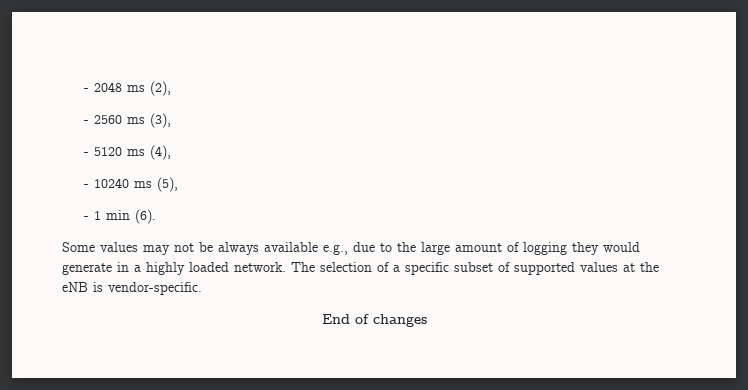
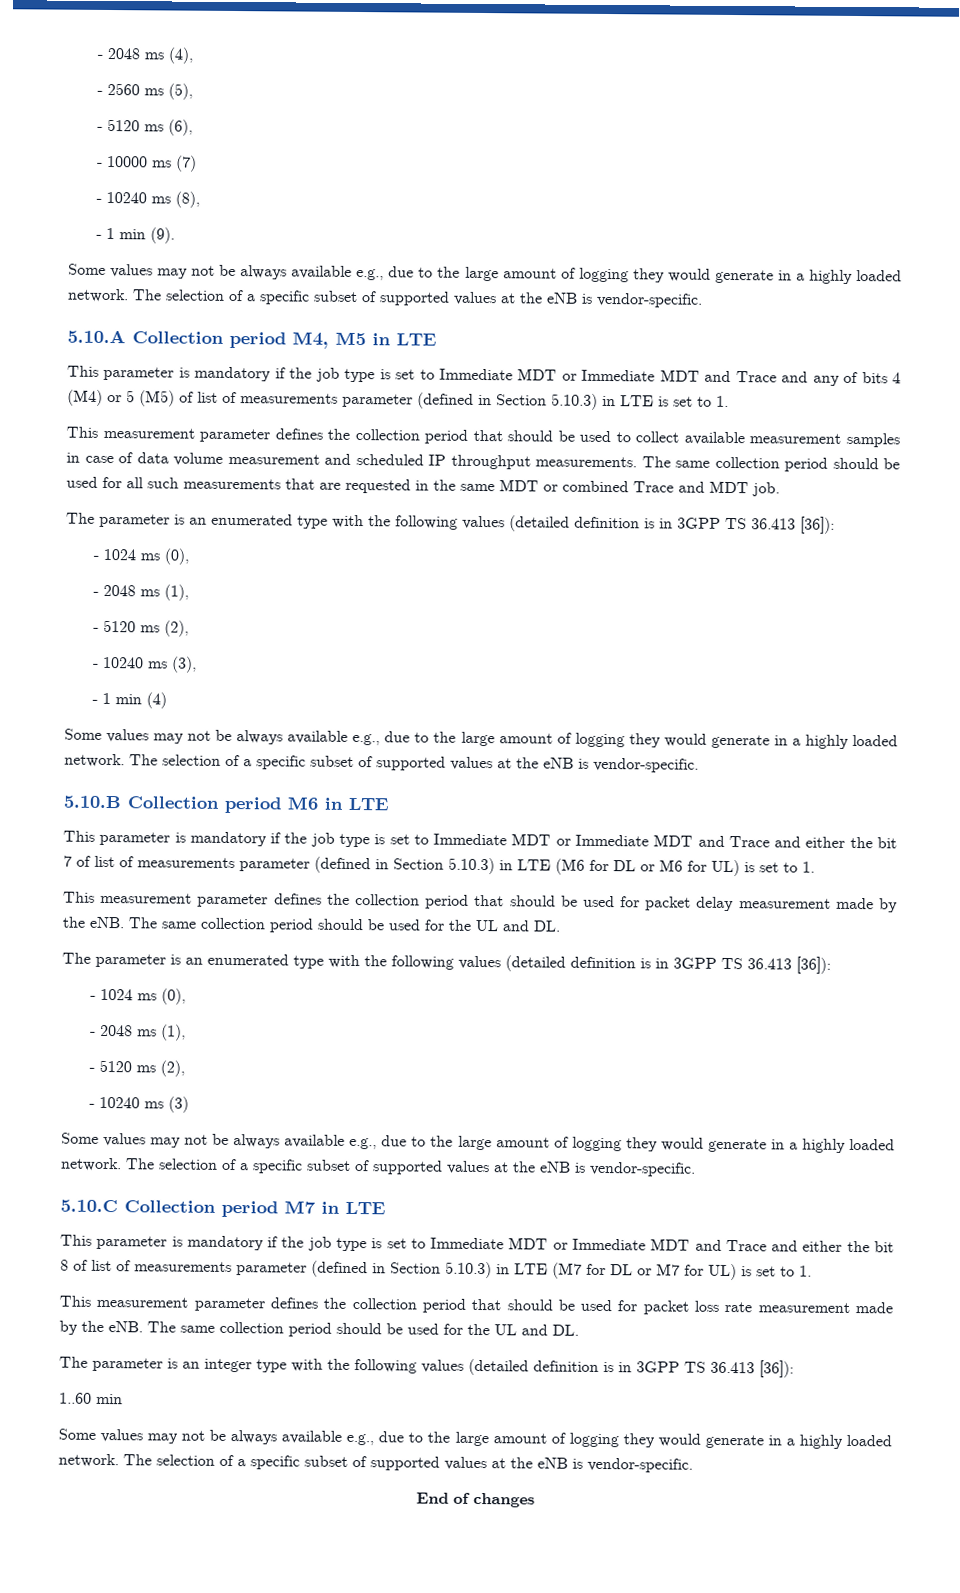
[83,81,171,96] [83,115,122,124] - 2048 ms (2), // - 2560 -> [97,47,195,64] [97,82,194,100] [97,118,194,136] [97,155,198,172] [96,191,201,208] [96,227,176,244] [68,263,902,284] [67,288,703,308] [67,329,437,349] [67,365,902,386] [67,389,729,410] [66,426,900,448] [66,452,900,472] [66,476,780,497] [66,512,835,534] [93,548,190,565] [93,584,190,601] [93,619,190,637] [93,656,145,669] - 2048 ms (4), // - 2560 ms (5), // - 5120 ms (6), // - 10000 ms (7) // - 10240 ms (8), // - 1 min (9). // Some values may not be always available e.g., due to the large amount of logging they would generate in a highly loaded network. The selection of a specific subset of supported values at the eNB is vendor-specific. // 5.10.A Collection period M4, M5 in LTE // This parameter is mandatory if the job type is set to Immediate MDT or Immediate MDT and Trace and any of bits 4 (M4) or 5 (M5) of list of measurements parameter (defined in Section 5.10.3) in LTE is set to 1. // This measurement parameter defines the collection period that should be used to collect available measurement samples in case of data volume measurement and scheduled IP throughput measurements. The same collection period should be used for all such measurements that are requested in the same MDT or combined Trace and MDT job. // The parameter is an enumerated type with the following values (detailed definition is in 3GPP TS 36.413 [36]): // - 1024 ms (0), // - 2048 ms (1), // - 5120 ms (2), // - 10240
[83,145,171,160] [83,177,178,192] [83,209,156,224] // - 5120 ms (4), // - 10240 ms (5), // - 1 min (6). -> [92,692,168,709] [64,728,898,749] [64,753,699,773] [63,795,389,814] [63,830,898,849] [63,855,815,877] [63,891,898,913] [62,916,561,933] [62,952,831,974] [90,988,187,1005] [90,1024,187,1041] [89,1059,186,1077] [89,1096,190,1113] [61,1132,895,1153] [60,1157,696,1177] [60,1199,386,1218] [60,1234,895,1253] [60,1259,812,1281] [59,1295,893,1315] [59,1320,579,1337] [59,1356,794,1378] [59,1392,123,1405] // - 1 min (4) // Some values may not be always available e.g., due to the large amount of logging they would generate in a highly loaded network. The selection of a specific subset of supported values at the eNB is vendor-specific. // 5.10.B Collection period M6 in LTE // This parameter is mandatory if the job type is set to Immediate MDT or Immediate MDT and Trace and either the bit 7 of list of measurements parameter (defined in Section 5.10.3) in LTE (M6 for DL or M6 for UL) is set to 1. // This measurement parameter defines the collection period that should be used for packet delay measurement made by the eNB. The same collection period should be used for the UL and DL. // The parameter is an enumerated type with the following values (detailed definition is in 3GPP TS 36.413 [36]): // - 1024 ms (0), // - 2048 ms (1), // - 5120 ms (2), // - 10240 ms (3) // Some values may not be always available e.g., due to the large amount of logging they would generate in a highly loaded network. The selection of a specific subset of supported values at the eNB is vendor-specific. // 5.10.C Collection period M7 in LTE // This parameter is mandatory if the job type is set to Immediate MDT or Immediate MDT and Trace and either the bit 8 of list of measurements parameter (defined in Section 5.10.3) in LTE (M7 for DL or M7 for UL) is set to 1. // This measurement parameter defines the collection period that should be used for packet loss rate measurement made by the eNB. The same collection period should be used for the UL and DL. // The parameter is an integer type with the following values (detailed definition is in 3GPP TS 36.413 [36]): // 1..60 min

